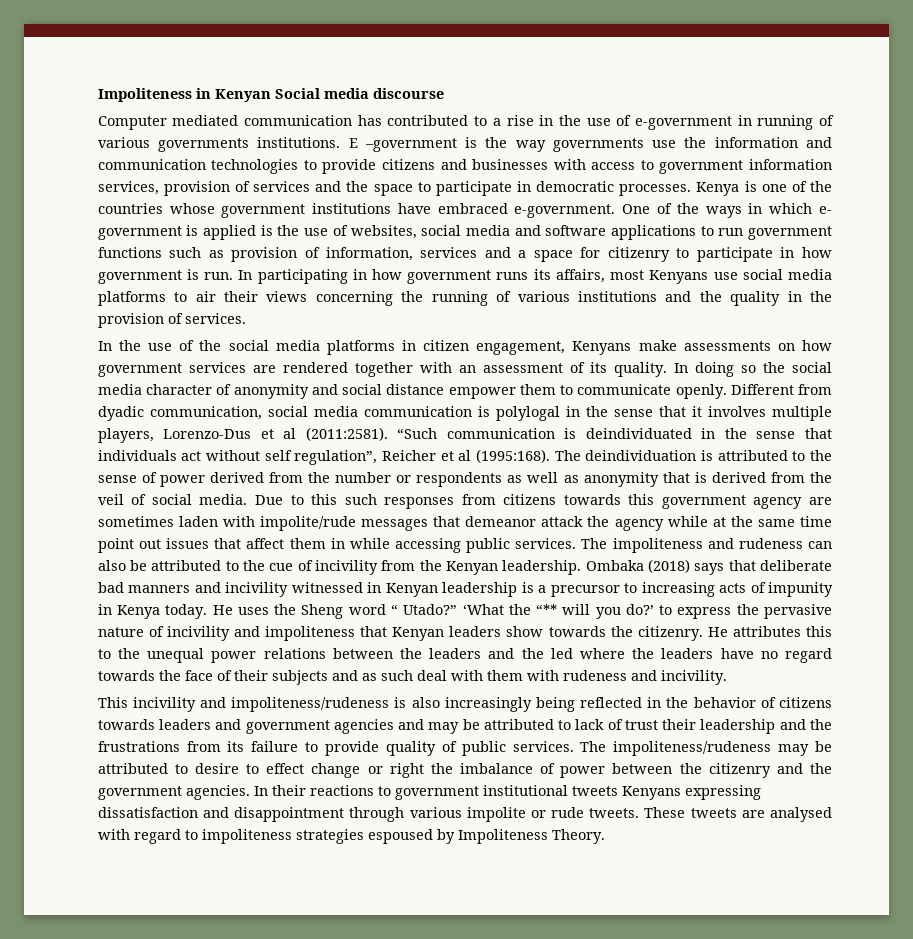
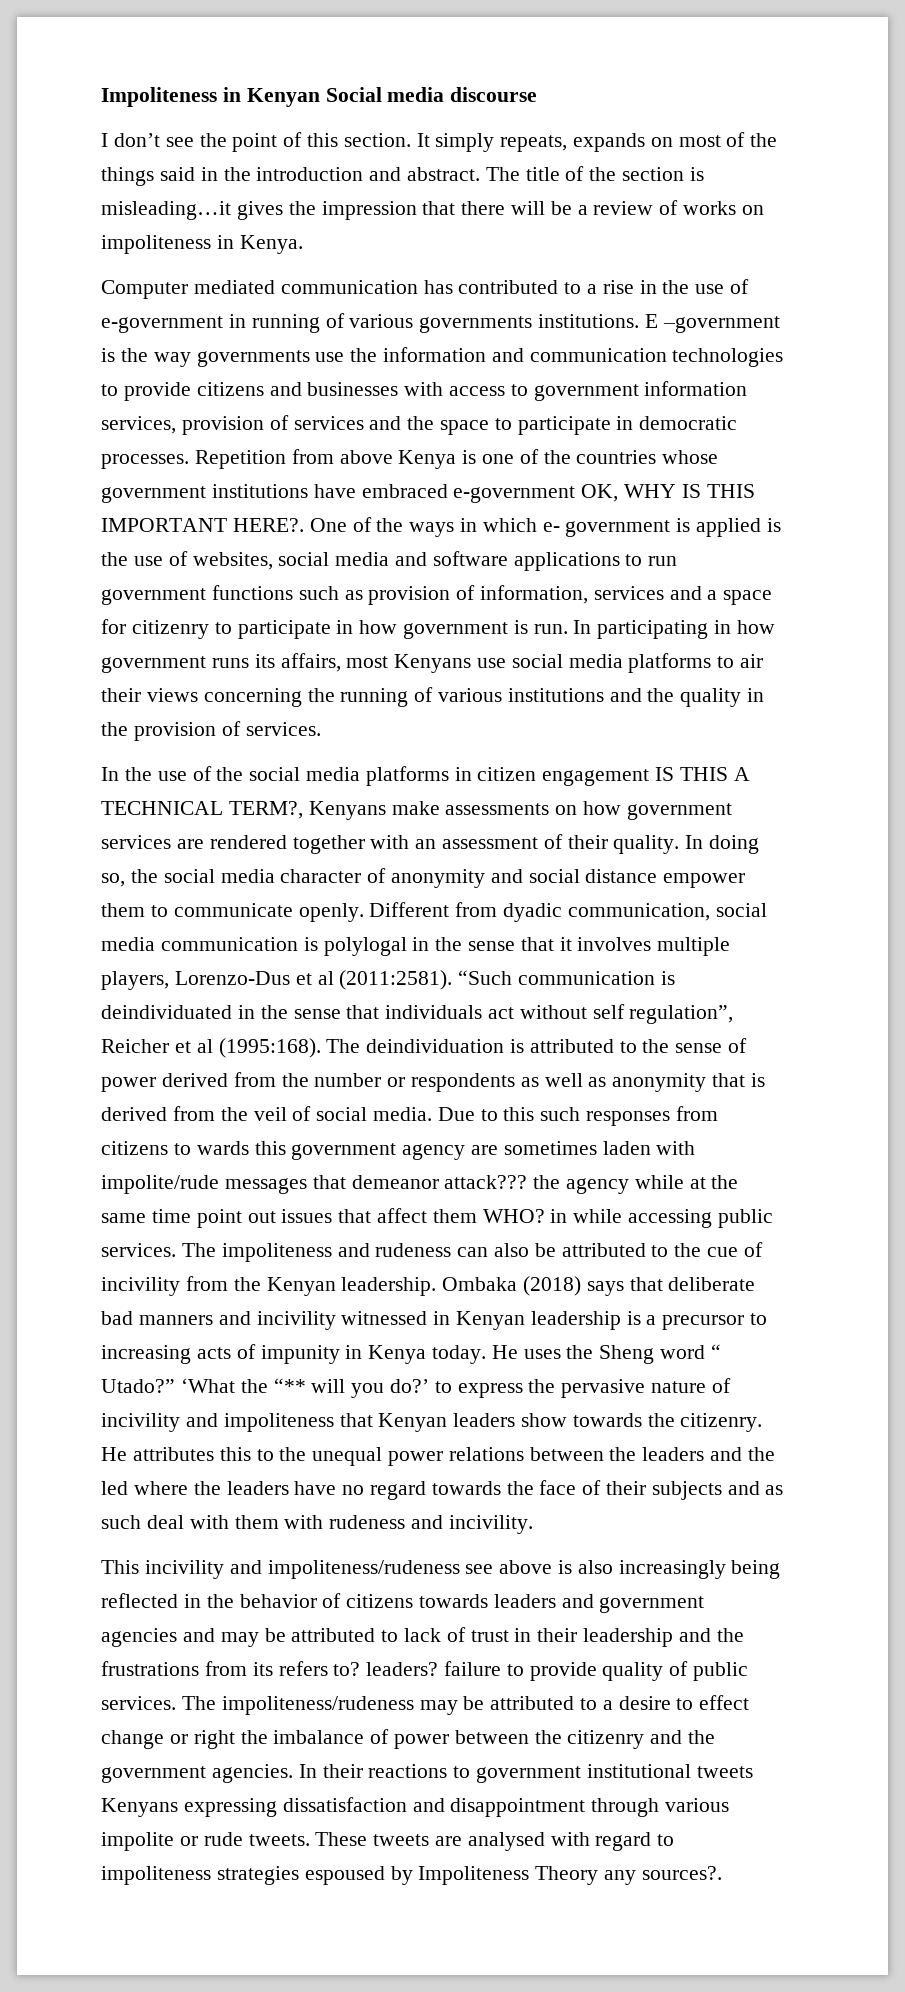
(444, 93) none -> [101,132,778,152] [101,166,704,186] [101,200,764,220] [101,235,303,254] // I don’t see the point of this section. It simply repeats, expands on most of the things said in the introduction and abstract. The title of the section is misleading…it gives the impression that there will be a review of works on impoliteness in Kenya.
(692, 190) none -> [194,449,393,469] Repetition from above
[514,204,616,218] e-government. -> [453,484,755,503] [101,518,304,532] e-government OK, WHY IS THIS IMPORTANT HERE?.
[476,341,566,355] engagement, -> [542,767,750,786] [101,801,303,819] engagement IS THIS A TECHNICAL TERM?,
[589,362,607,373] its -> [567,835,608,849] their
[740,365,756,373] so -> [101,873,126,887] so,
[563,494,621,505] towards -> [173,1141,249,1155] to wards
[541,516,584,527] attack -> [444,1175,528,1189] attack???
(326, 543) none -> [482,1209,545,1223] WHO?
(390, 704) none -> [465,1560,553,1574] see above
(658, 725) none -> [514,1628,532,1642] in
(245, 746) none -> [278,1661,439,1676] refers to? leaders?
(188, 769) none -> [602,1700,613,1710] a
[551,829,605,844] Theory. -> [535,1866,722,1885] Theory any sources?.

